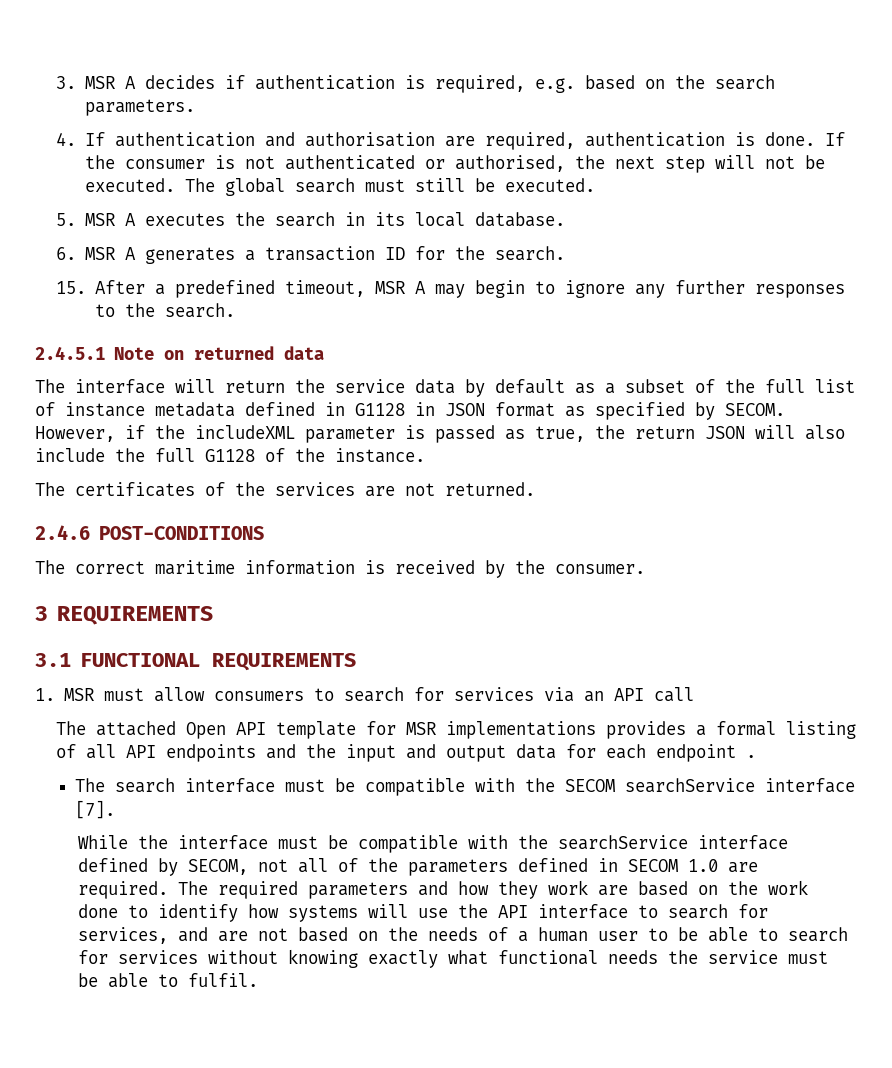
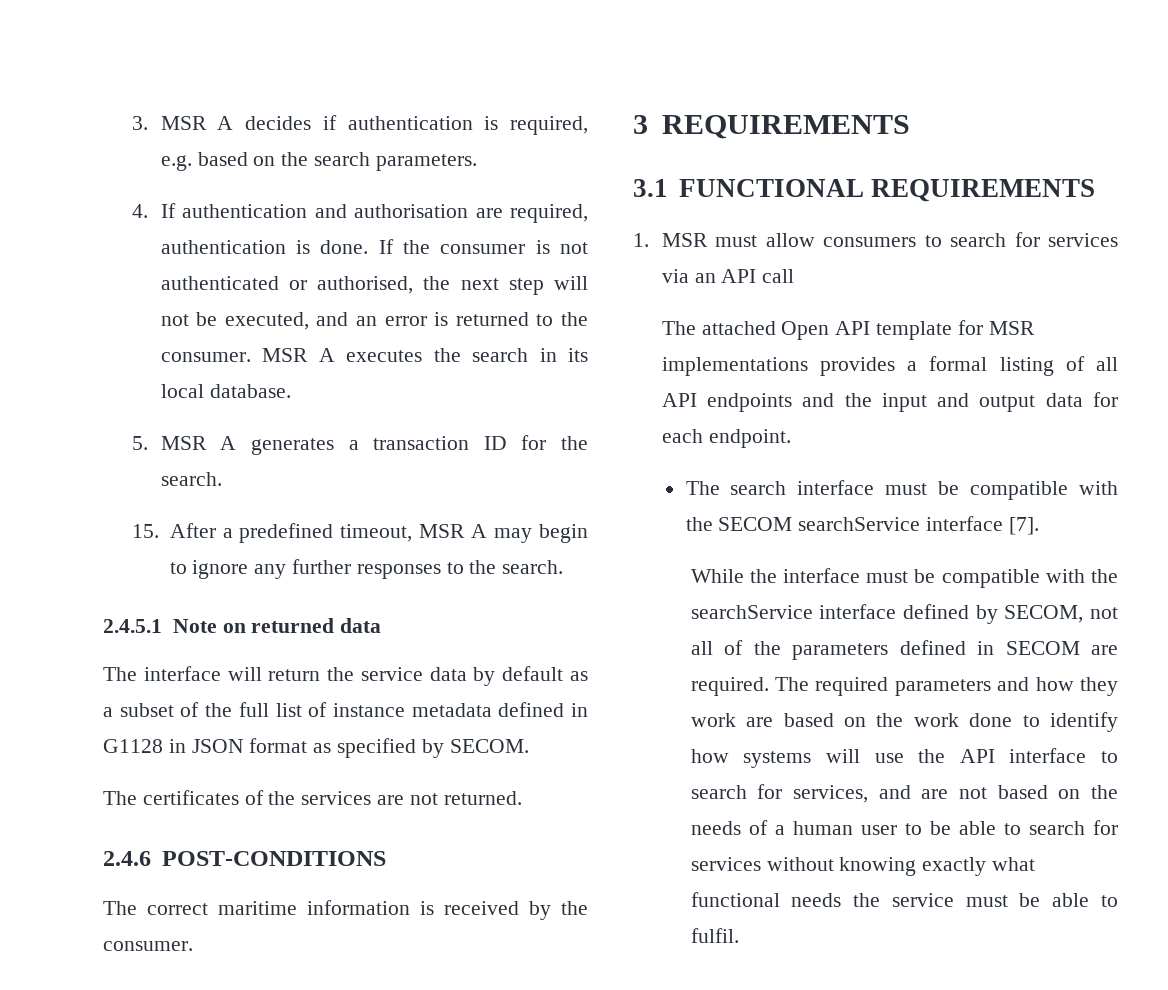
[84,178,595,196] [56,213,77,226] executed. The global search must still be executed. // 5. -> [224,312,588,330] [160,352,251,362] executed, and an error is returned to the consumer.
[56,247,77,260] 6. -> [131,436,148,450] 5.
[35,425,845,443] [35,448,425,463] However, if the includeXML parameter is passed as true, the return JSON will also include the full G1128 of the instance. -> (529, 746) none
[656,744,757,762] endpoint . -> [708,429,791,448] endpoint.
[687,859,718,872] 1.0 -> (1080, 648) none

